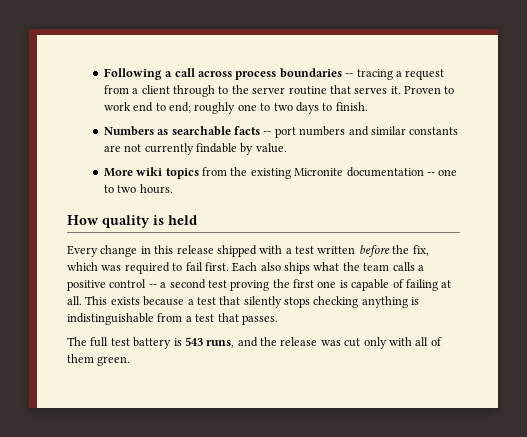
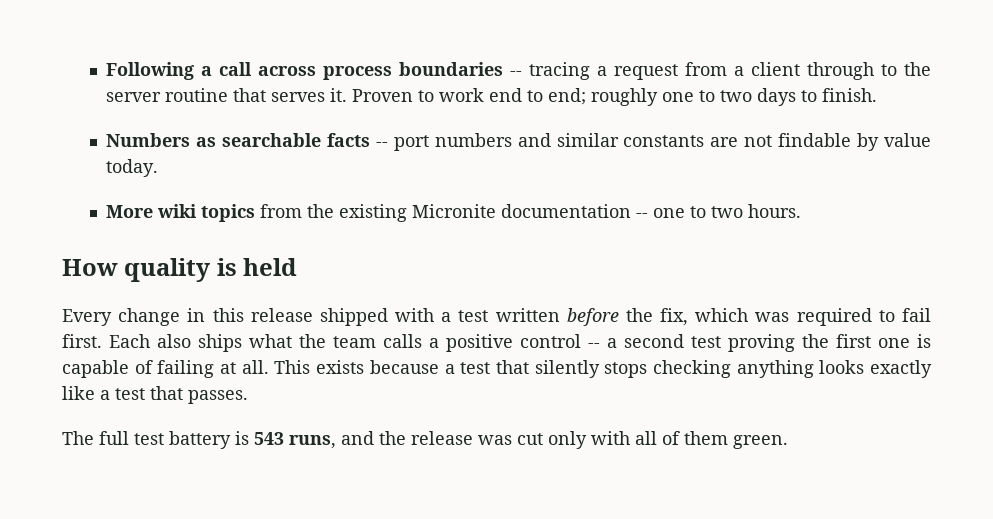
[144,143,194,155] currently -> (773, 141) none
[255,143,287,153] value. -> [883,133,931,147] [106,159,159,177] value today.
[411,297,420,305] [67,313,183,325] is indistinguishable from -> [819,360,932,378] [62,386,95,400] looks exactly like

